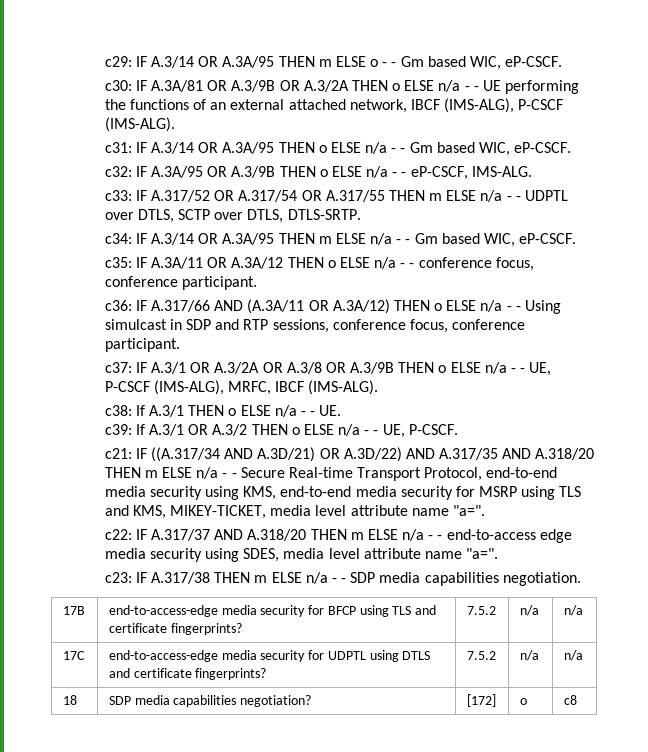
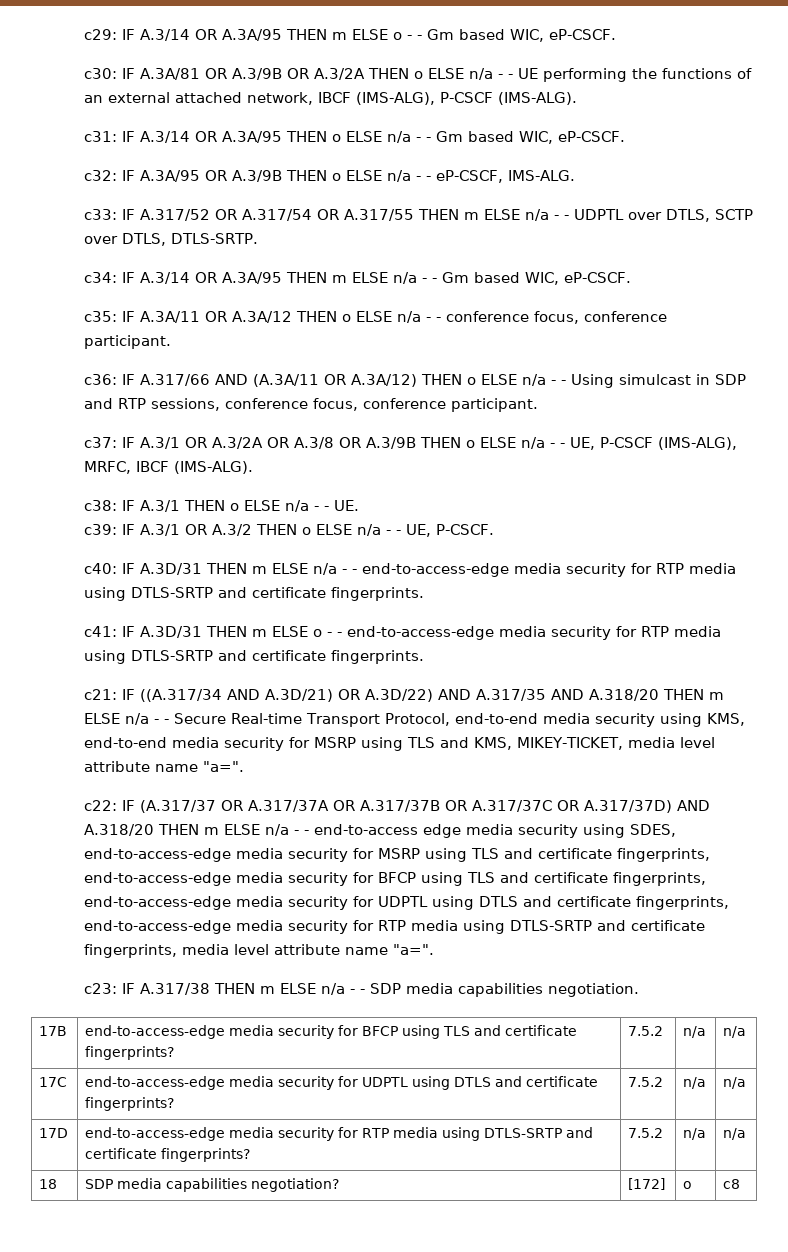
[135,405,145,416] If -> [122,500,136,511] IF
[135,424,145,435] If -> [122,524,136,535] IF
(458, 429) none -> [84,563,737,577] [84,587,425,601] [84,626,722,640] [84,650,425,664] // c40: IF A.3D/31 THEN m ELSE n/a - - end-to-access-edge media security for RTP media using DTLS-SRTP and certificate fingerprints. // c41: IF A.3D/31 THEN m ELSE o - - end-to-access-edge media security for RTP media using DTLS-SRTP and certificate fingerprints.
[150,529,210,541] A.317/37 -> [140,800,673,813] (A.317/37 OR A.317/37A OR A.317/37B OR A.317/37C OR A.317/37D)
(280, 555) none -> [84,848,711,862] [84,872,707,886] [84,896,730,910] [84,920,705,934] [84,944,178,958] end-to-access-edge media security for MSRP using TLS and certificate fingerprints, end-to-access-edge media security for BFCP using TLS and certificate fingerprints, end-to-access-edge media security for UDPTL using DTLS and certificate fingerprints, end-to-access-edge media security for RTP media using DTLS-SRTP and certificate fingerprints,
(583, 655) none -> [39,1128,69,1138] [85,1127,594,1141] [85,1148,251,1162] [628,1128,664,1138] [683,1128,707,1140] [723,1128,747,1140] // 17D | end-to-access-edge media security for RTP media using DTLS-SRTP and certificate fingerprints? | 7.5.2 | n/a | n/a

